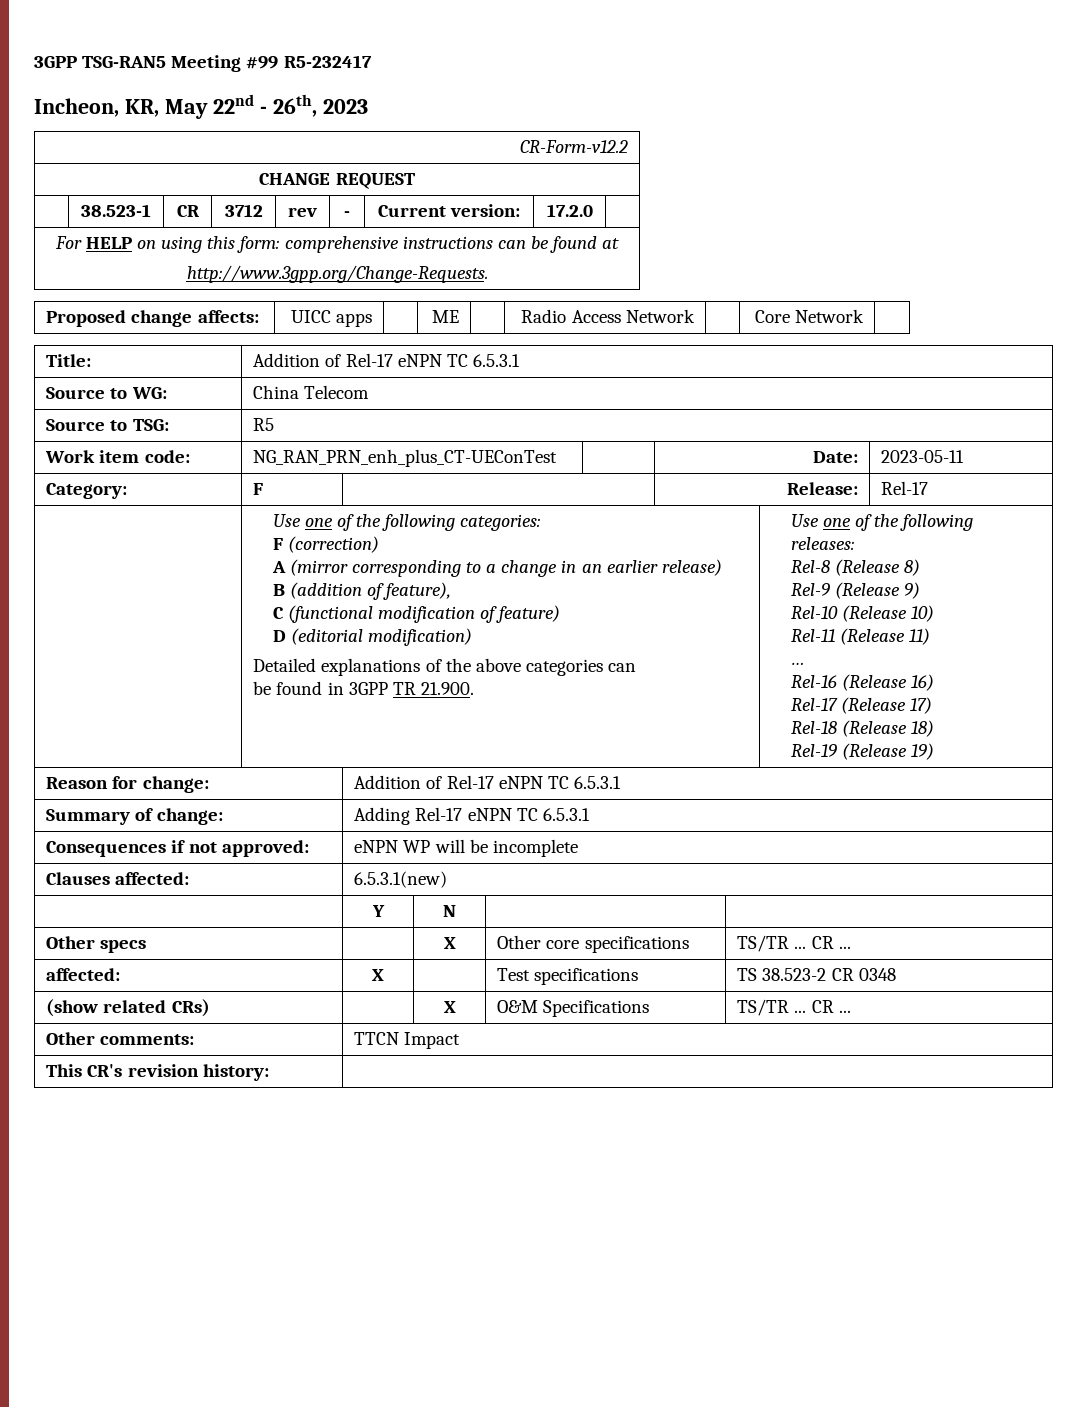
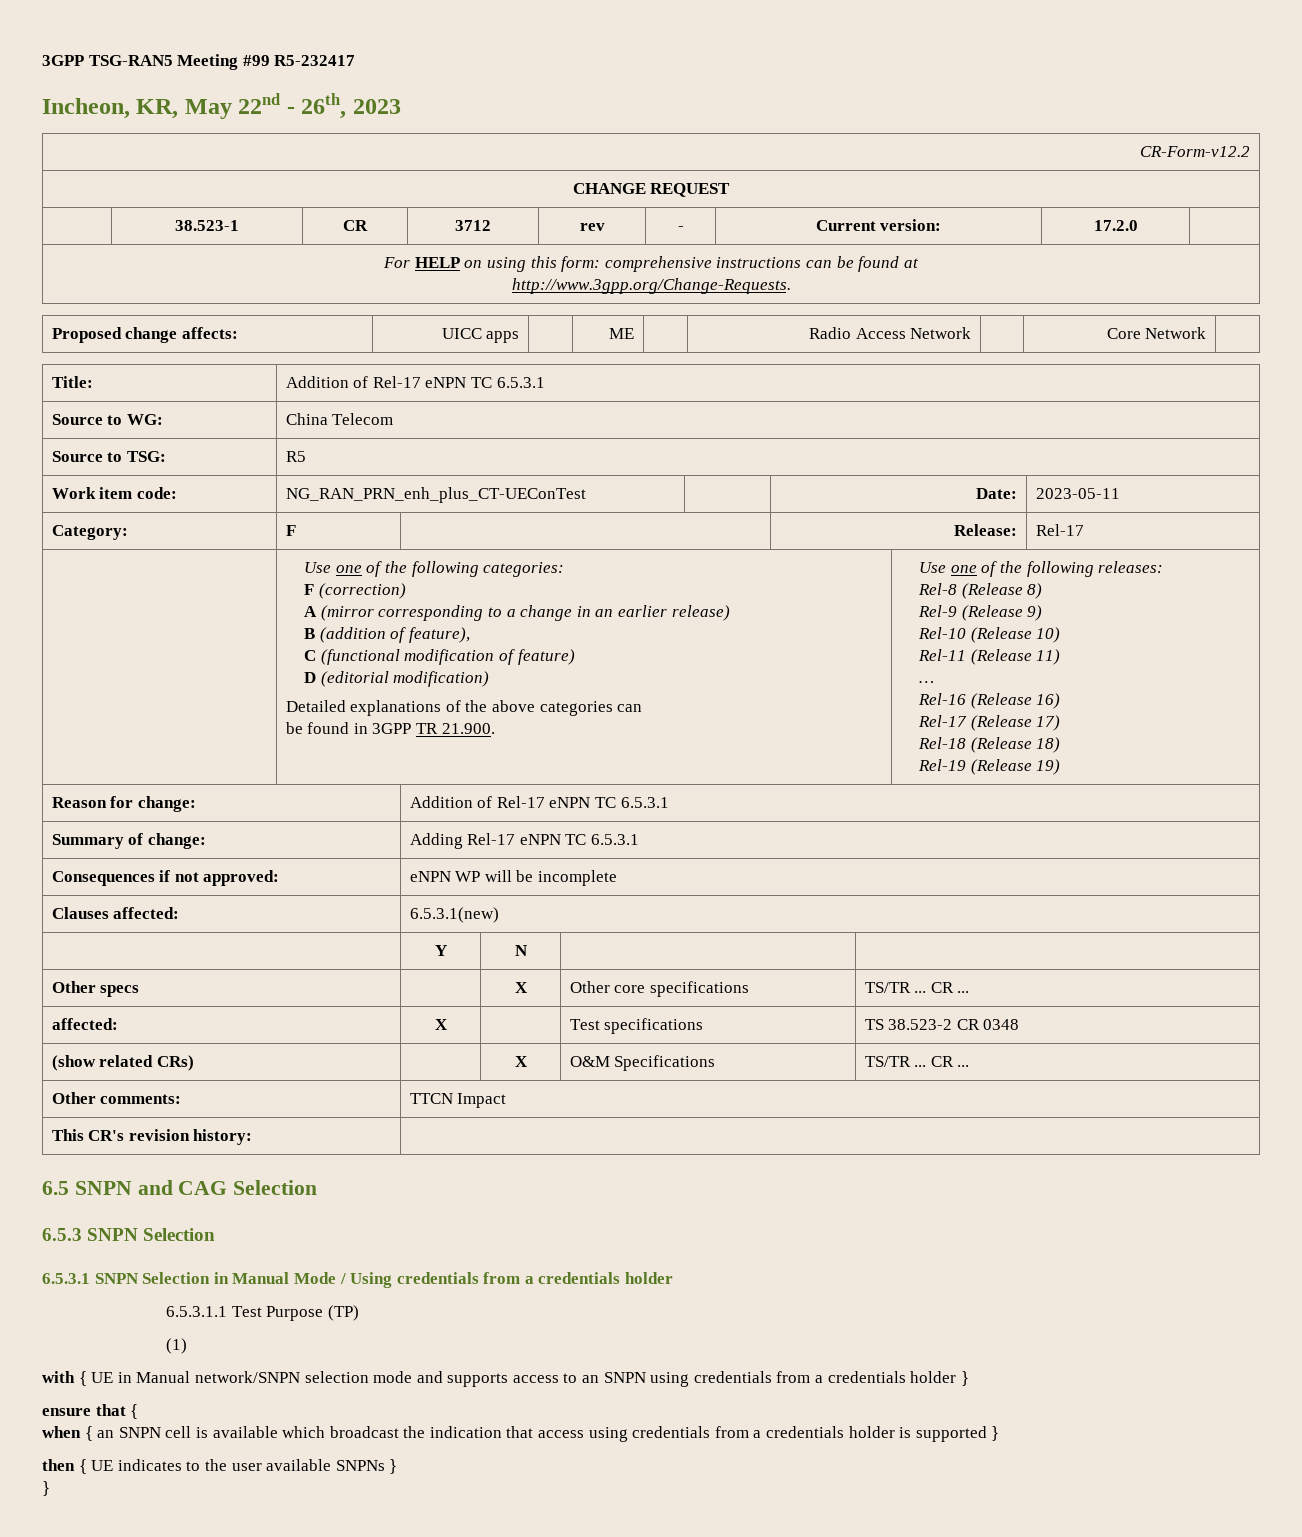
(269, 1072) none -> [42,1180,318,1195] [42,1228,216,1241] [42,1272,674,1288] [166,1305,359,1321] [166,1338,188,1354] [42,1371,969,1387] [42,1404,139,1419] [42,1426,1000,1442] [42,1459,398,1474] [42,1481,50,1496] // 6.5 SNPN and CAG Selection // 6.5.3 SNPN Selection // 6.5.3.1 SNPN Selection in Manual Mode / Using credentials from a credentials holder // 6.5.3.1.1 Test Purpose (TP) // (1) // with { UE in Manual network/SNPN selection mode and supports access to an SNPN using credentials from a credentials holder } // ensure that { // when { an SNPN cell is available which broadcast the indication that access using credentials from a credentials holder is supported } // then { UE indicates to the user available SNPNs } // }

